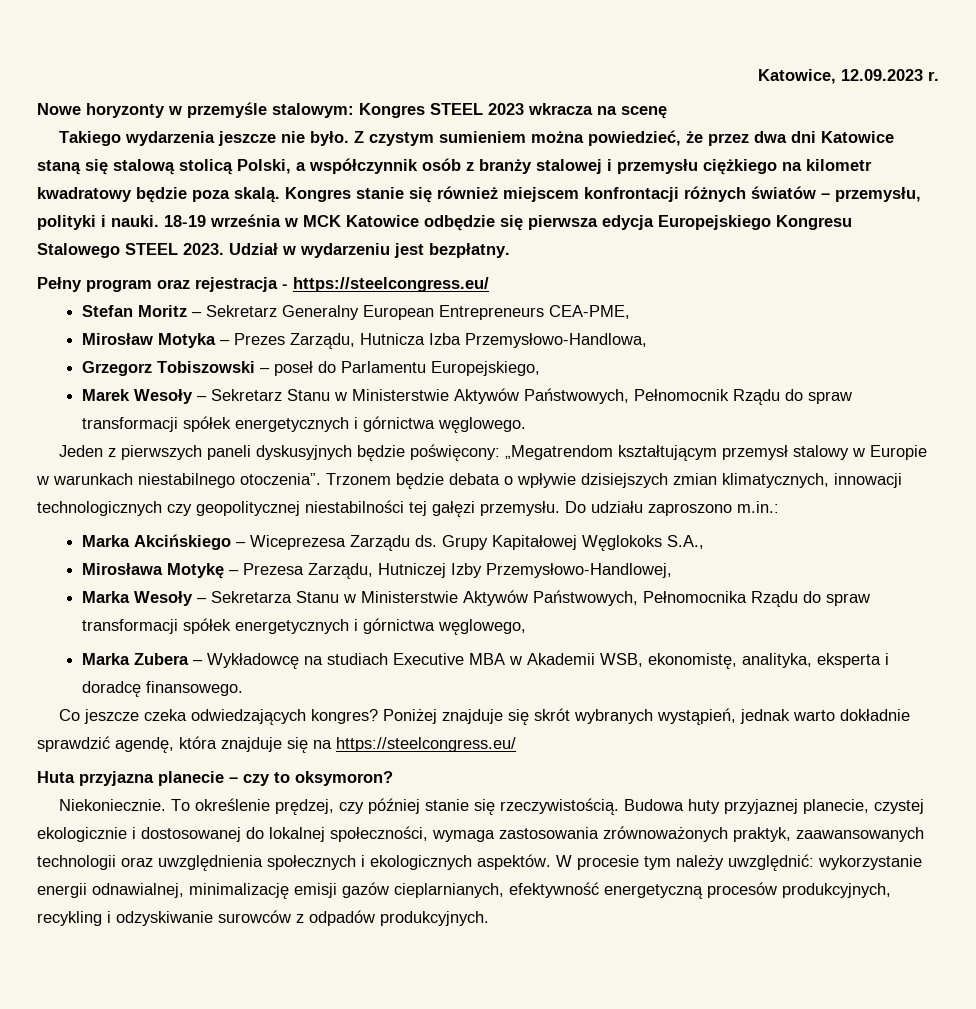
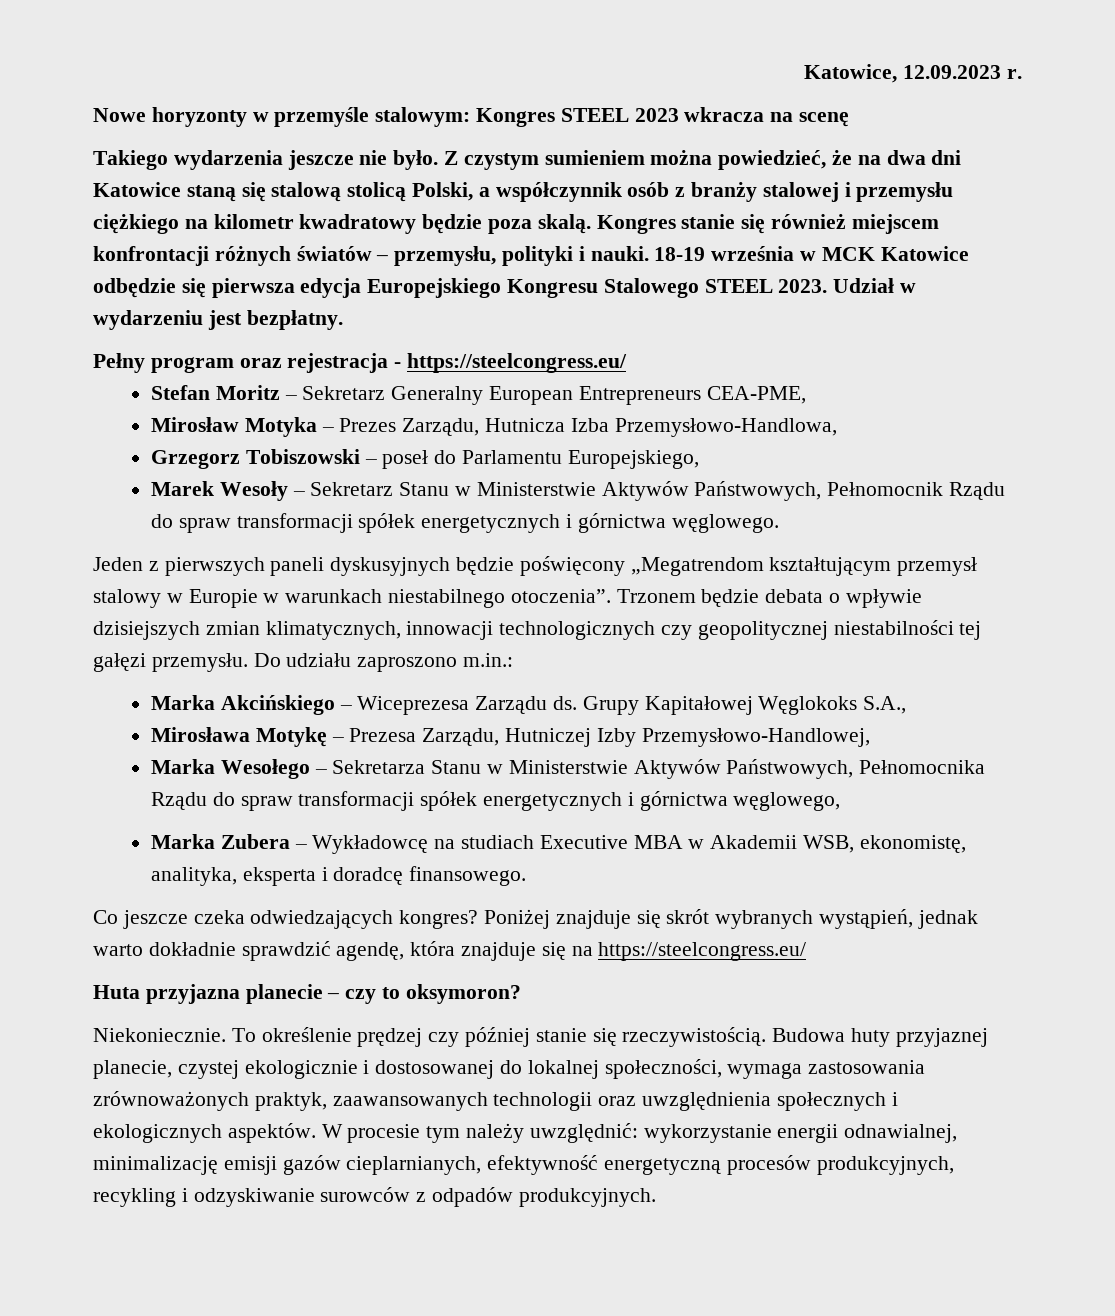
[707,133,749,146] przez -> [857,155,881,165] na
[409,444,500,461] poświęcony: -> [519,556,625,576] poświęcony
[134,591,194,606] Wesoły -> [220,759,310,779] Wesołego
[274,799,334,815] prędzej, -> [357,1028,423,1047] prędzej

